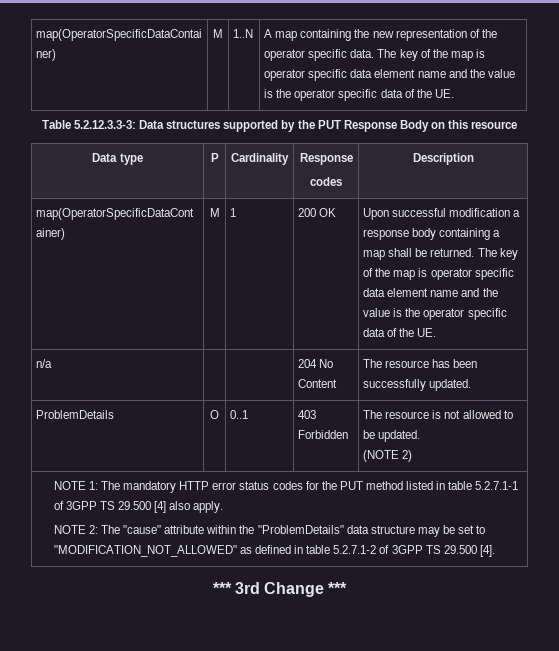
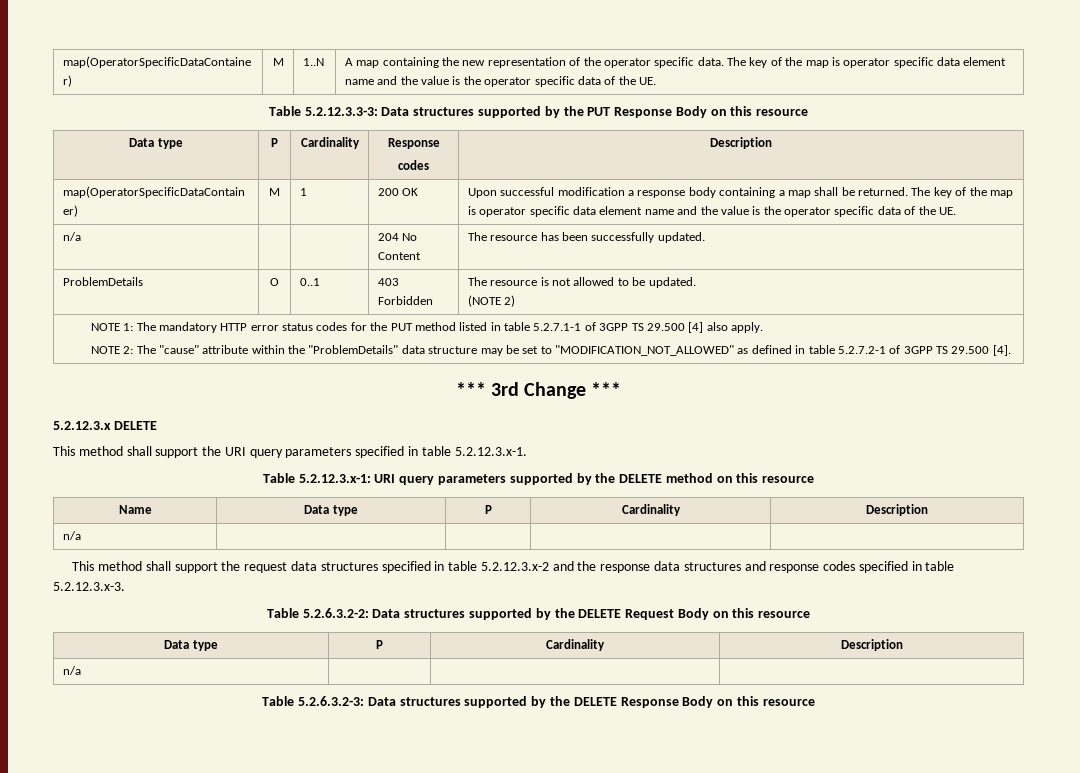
[333,545,377,554] 5.2.7.1-2 -> [837,346,886,354] 5.2.7.2-1
(348, 588) none -> [53,421,157,430] [53,446,527,458] [262,473,815,485] [118,505,152,514] [304,505,358,516] [484,505,492,514] [621,504,681,516] [866,504,928,516] [62,531,81,540] [72,561,955,573] [53,582,125,591] [266,608,811,620] [164,640,218,651] [376,640,383,649] [546,639,605,651] [840,639,903,651] [62,666,81,675] [262,696,815,708] // 5.2.12.3.x DELETE // This method shall support the URI query parameters specified in table 5.2.12.3.x-1. // Table 5.2.12.3.x-1: URI query parameters supported by the DELETE method on this resource // Name | Data type | P | Cardinality | Description // n/a | | | | // This method shall support the request data structures specified in table 5.2.12.3.x-2 and the response data structures and response codes specified in table 5.2.12.3.x-3. // Table 5.2.6.3.2-2: Data structures supported by the DELETE Request Body on this resource // Data type | P | Cardinality | Description // n/a | | | // Table 5.2.6.3.2-3: Data structures supported by the DELETE Response Body on this resource

